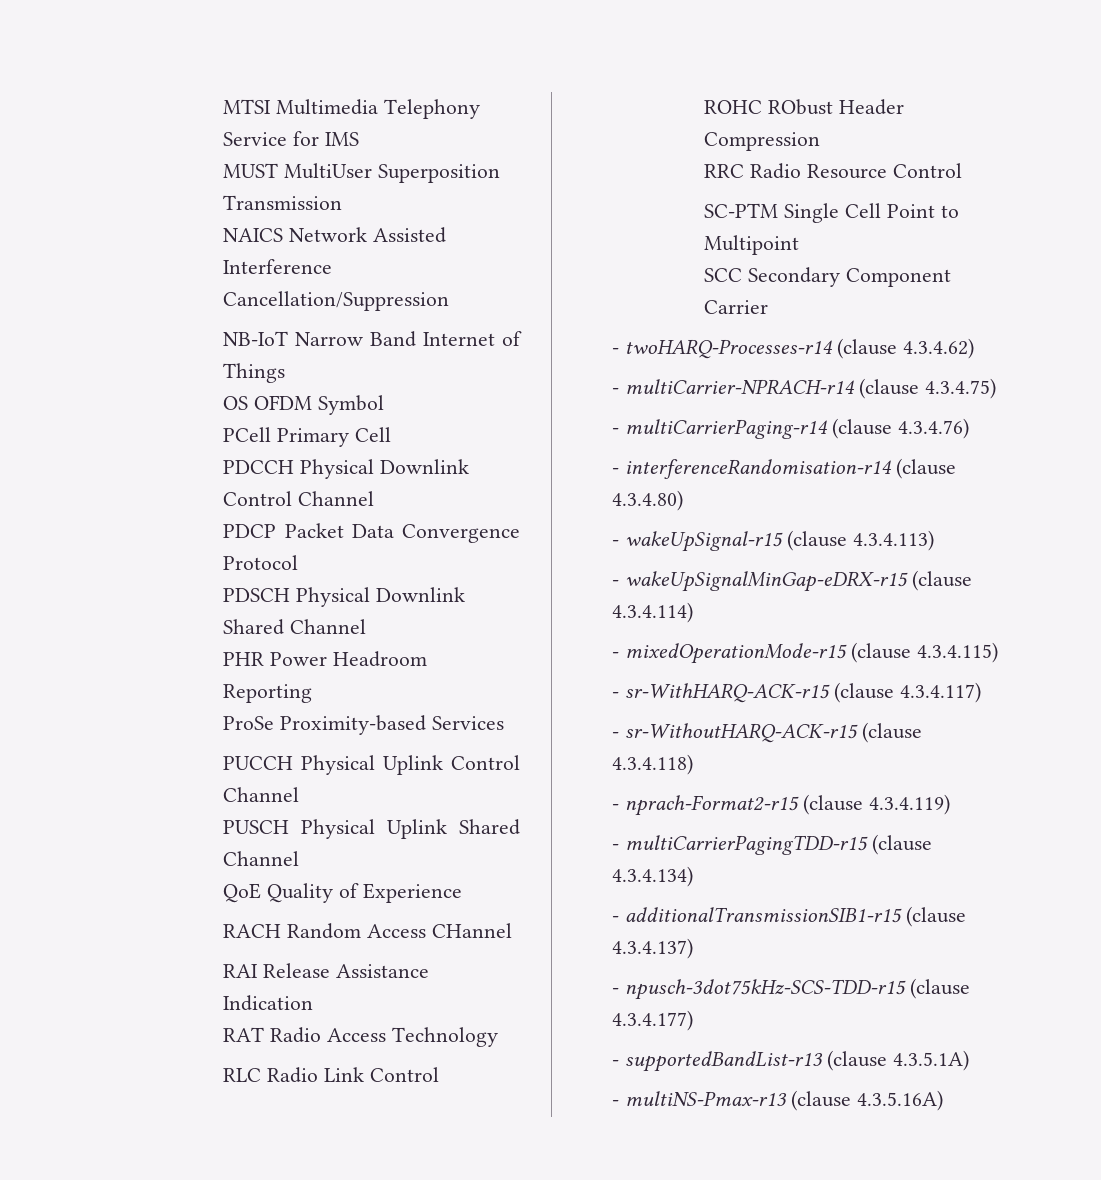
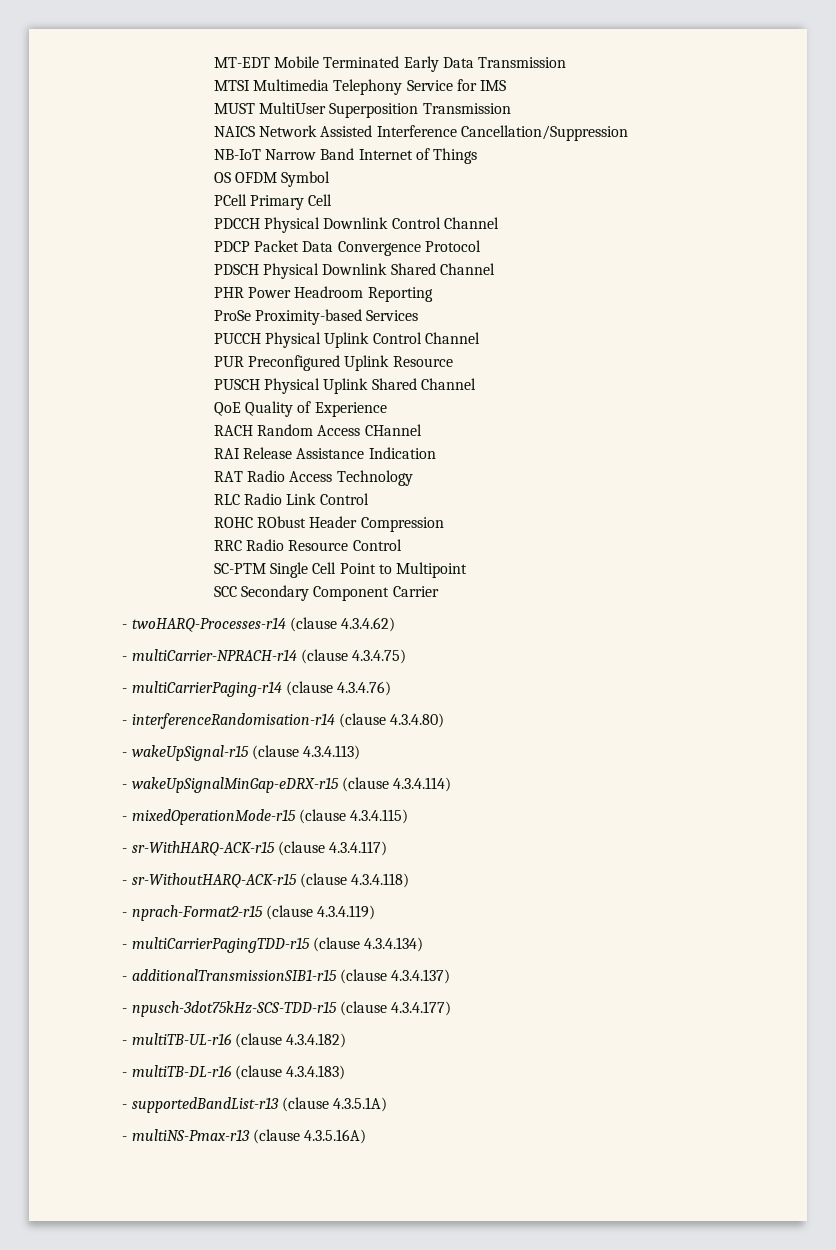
(223, 106) none -> [213,56,567,72] MT-EDT Mobile Terminated Early Data Transmission //
(300, 794) none -> [213,355,453,371] // PUR Preconfigured Uplink Resource
(693, 1020) none -> [122,1033,347,1048] [122,1065,346,1080] // - multiTB-UL-r16 (clause 4.3.4.182) // - multiTB-DL-r16 (clause 4.3.4.183)

